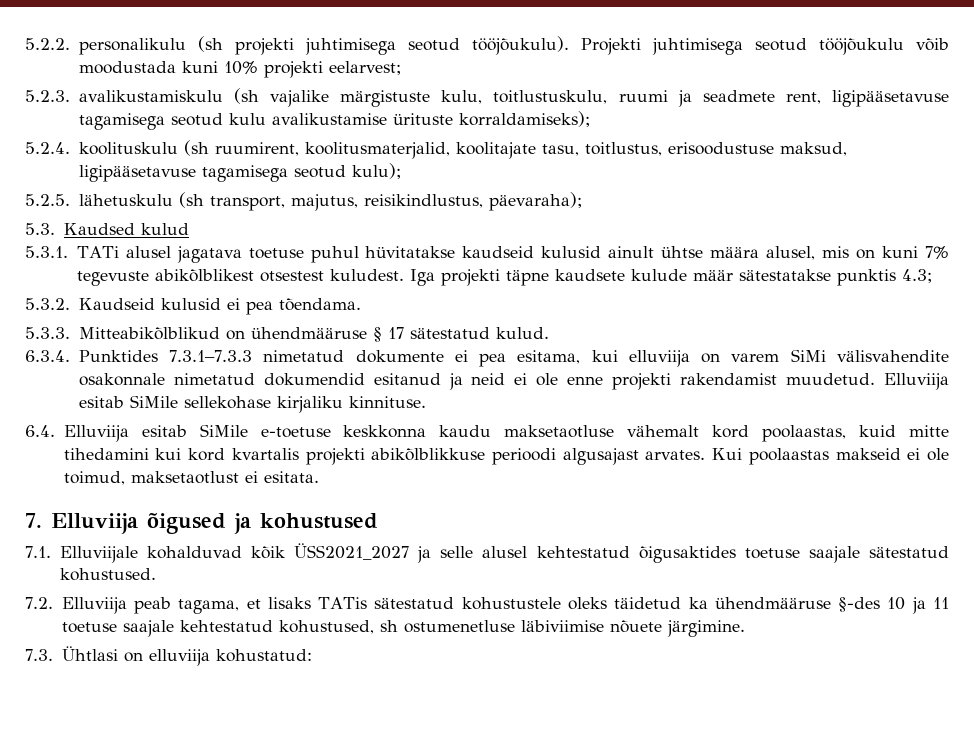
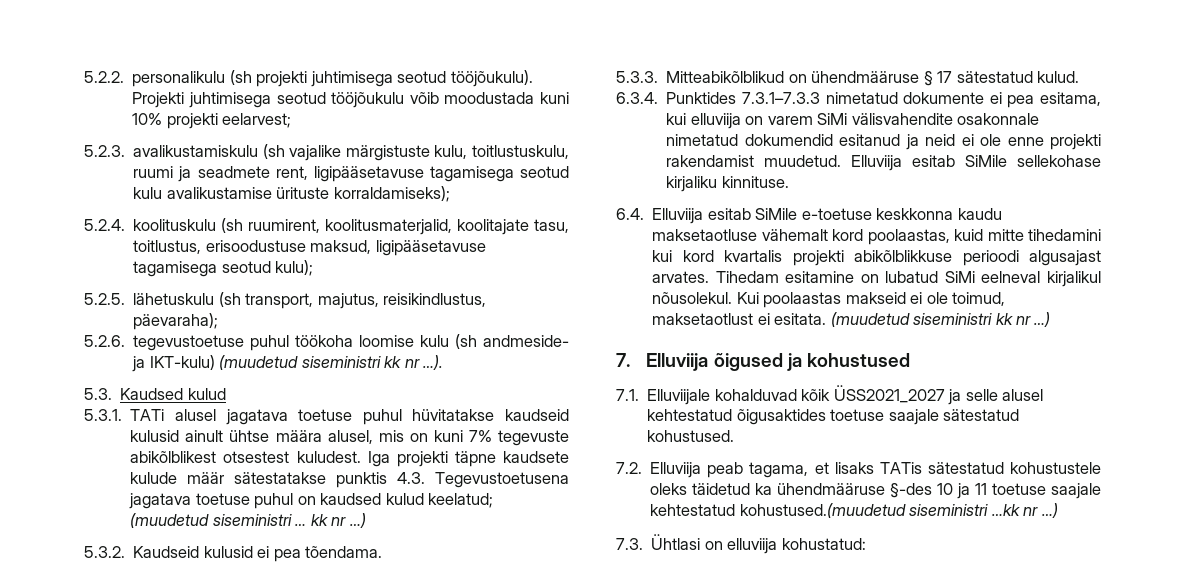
(582, 201) none -> [84,334,569,351] [132,355,443,372] // 5.2.6. tegevustoetuse puhul töökoha loomise kulu (sh andmeside- ja IKT-kulu) (muudetud siseministri kk nr …).
[901,269,932,283] 4.3; -> [397,472,569,488] [129,493,493,509] [130,513,366,528] 4.3. Tegevustoetusena jagatava toetuse puhul on kaudsed kulud keelatud; (muudetud siseministri … kk nr …)
(706, 455) none -> [715,271,1101,287] [652,292,733,304] Tihedam esitamine on lubatud SiMi eelneval kirjalikul nõusolekul.
(319, 477) none -> [830,312,1051,327] (muudetud siseministri kk nr …)
[278,620,745,637] kohustused, sh ostumenetluse läbiviimise nõuete järgimine. -> [739,503,1058,518] kohustused.(muudetud siseministri …kk nr …)

